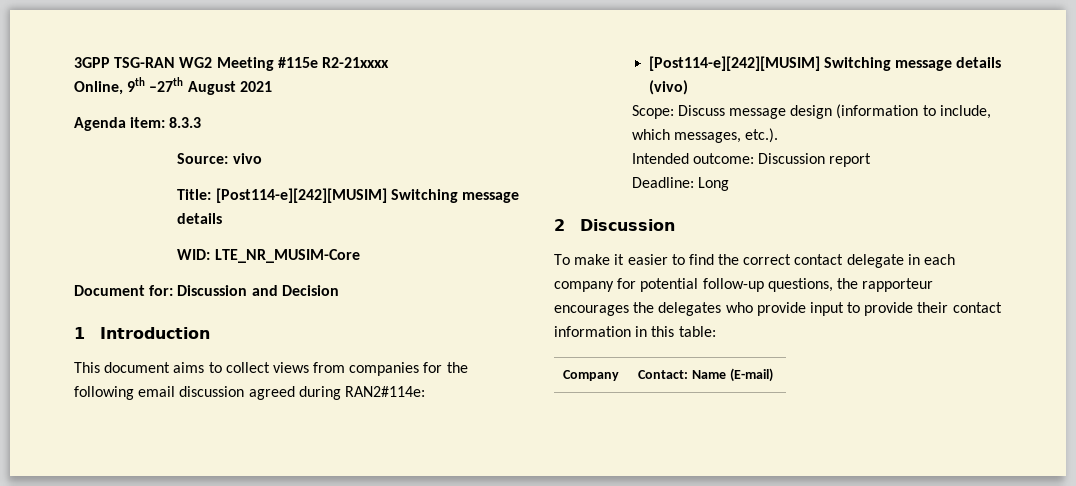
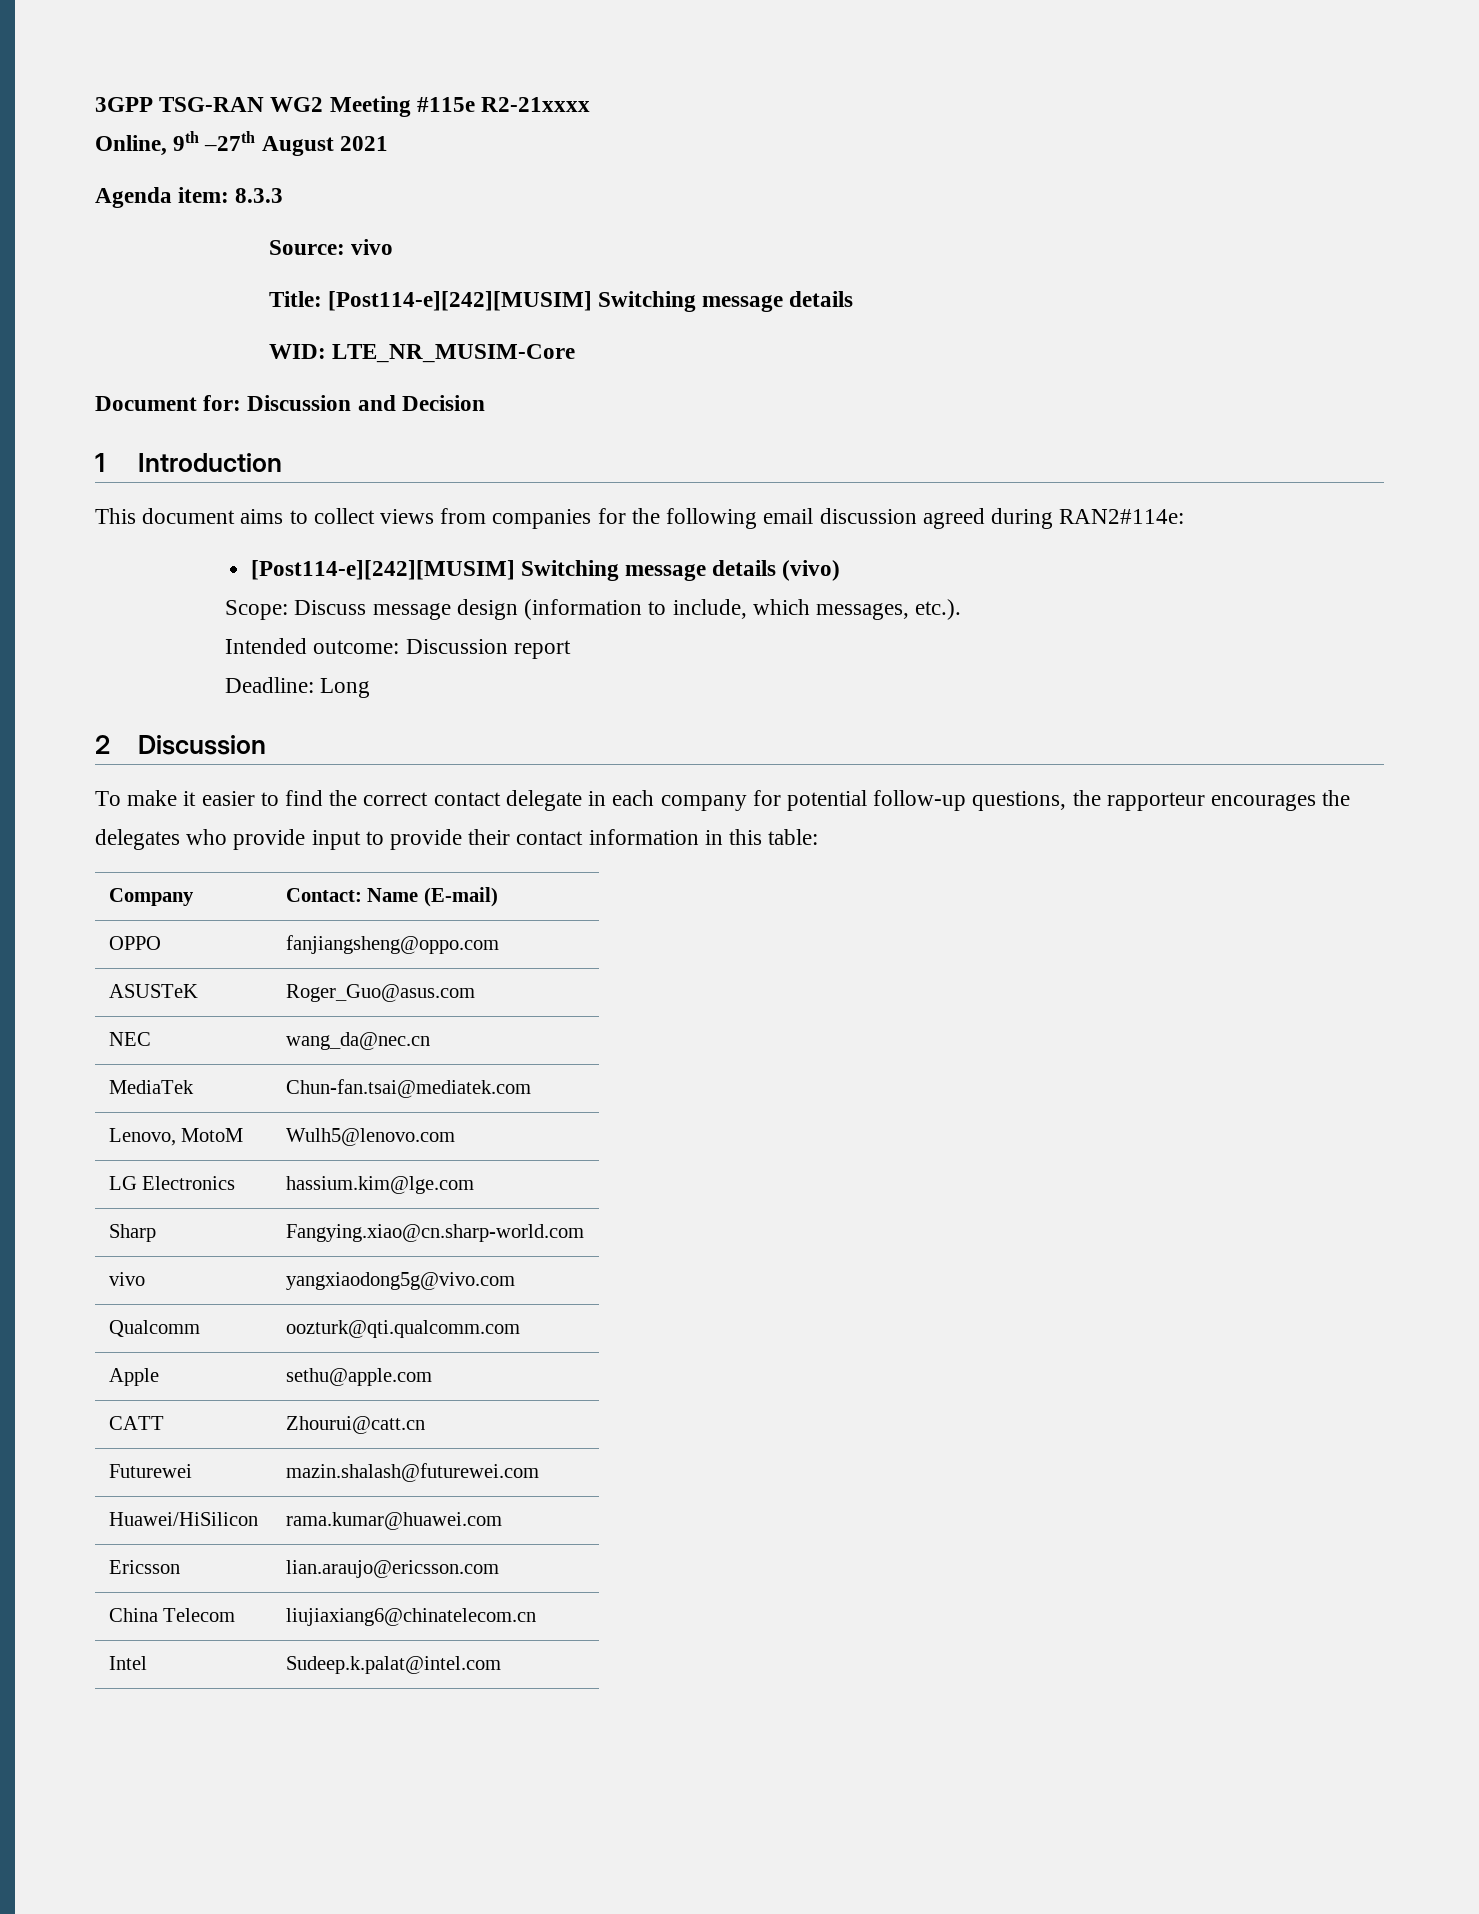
(773, 375) none -> [108,936,161,950] [285,935,499,954] [108,984,198,998] [285,984,475,1002] [108,1032,151,1046] [285,1032,430,1050] [108,1080,194,1094] [285,1079,531,1098] [108,1128,244,1146] [285,1128,455,1146] [108,1176,236,1190] [285,1176,474,1194] [108,1224,156,1242] [285,1224,584,1242] [108,1272,145,1286] [285,1272,515,1290] [108,1320,200,1337] [285,1320,520,1338] [108,1368,159,1386] [285,1368,432,1386] [108,1416,164,1430] [285,1416,425,1434] [108,1464,192,1478] [285,1463,539,1482] [108,1512,258,1526] [285,1512,502,1530] [108,1560,180,1574] [285,1560,499,1578] [108,1608,236,1622] [285,1608,536,1626] [108,1656,147,1670] [285,1656,501,1674] // OPPO | fanjiangsheng@oppo.com // ASUSTeK | Roger_Guo@asus.com // NEC | wang_da@nec.cn // MediaTek | Chun-fan.tsai@mediatek.com // Lenovo, MotoM | Wulh5@lenovo.com // LG Electronics | hassium.kim@lge.com // Sharp | Fangying.xiao@cn.sharp-world.com // vivo | yangxiaodong5g@vivo.com // Qualcomm | oozturk@qti.qualcomm.com // Apple | sethu@apple.com // CATT | Zhourui@catt.cn // Futurewei | mazin.shalash@futurewei.com // Huawei/HiSilicon | rama.kumar@huawei.com // Ericsson | lian.araujo@ericsson.com // China Telecom | liujiaxiang6@chinatelecom.cn // Intel | Sudeep.k.palat@intel.com

